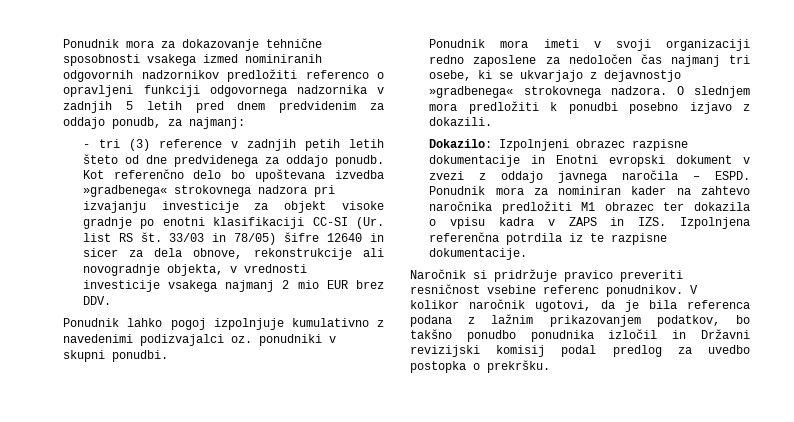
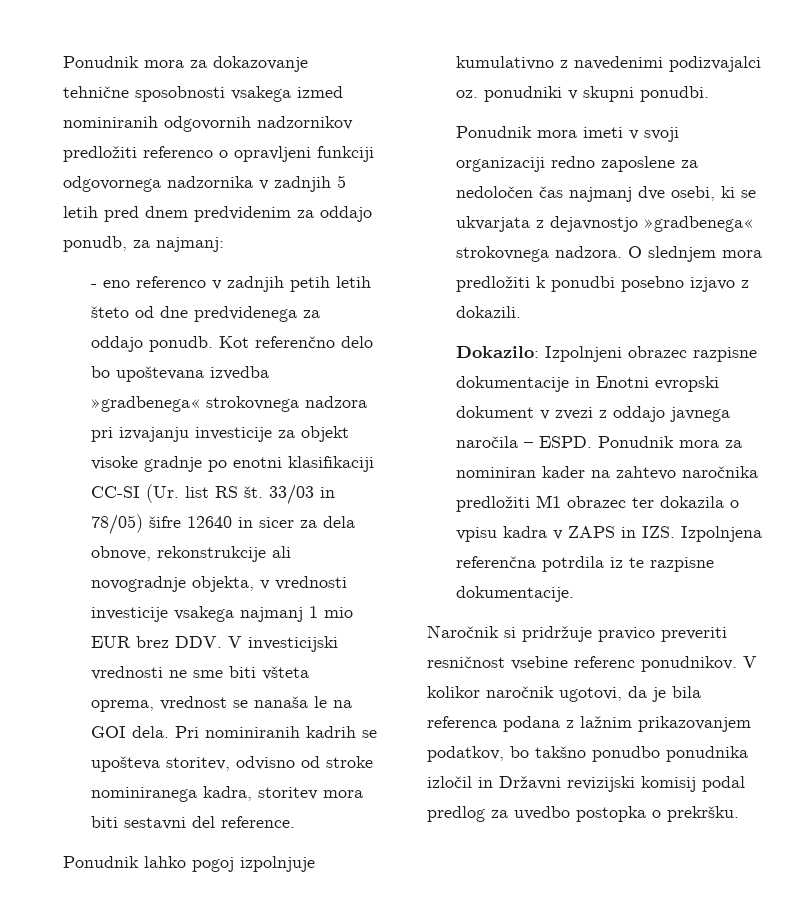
[98,139,222,151] tri (3) reference -> [103,276,207,288] eno referenco
[282,280,290,289] 2 -> [309,606,319,618] 1
(111, 300) none -> [228,636,339,652] [91,666,310,680] [91,696,353,712] [91,726,378,738] [91,756,374,772] [91,786,364,802] [91,816,296,830] V investicijski vrednosti ne sme biti všteta oprema, vrednost se nanaša le na GOI dela. Pri nominiranih kadrih se upošteva storitev, odvisno od stroke nominiranega kadra, storitev mora biti sestavni del reference.
[729,55,750,64] [429,70,472,81] tri osebe, -> [637,186,715,201] dve osebi,
[520,70,584,82] ukvarjajo -> [455,216,530,232] ukvarjata

